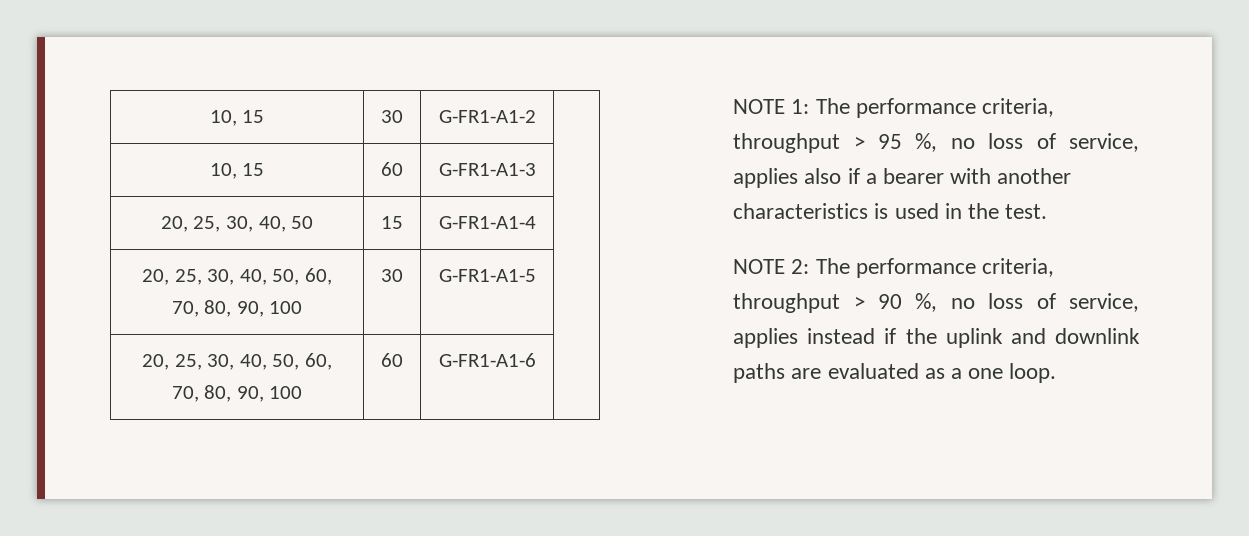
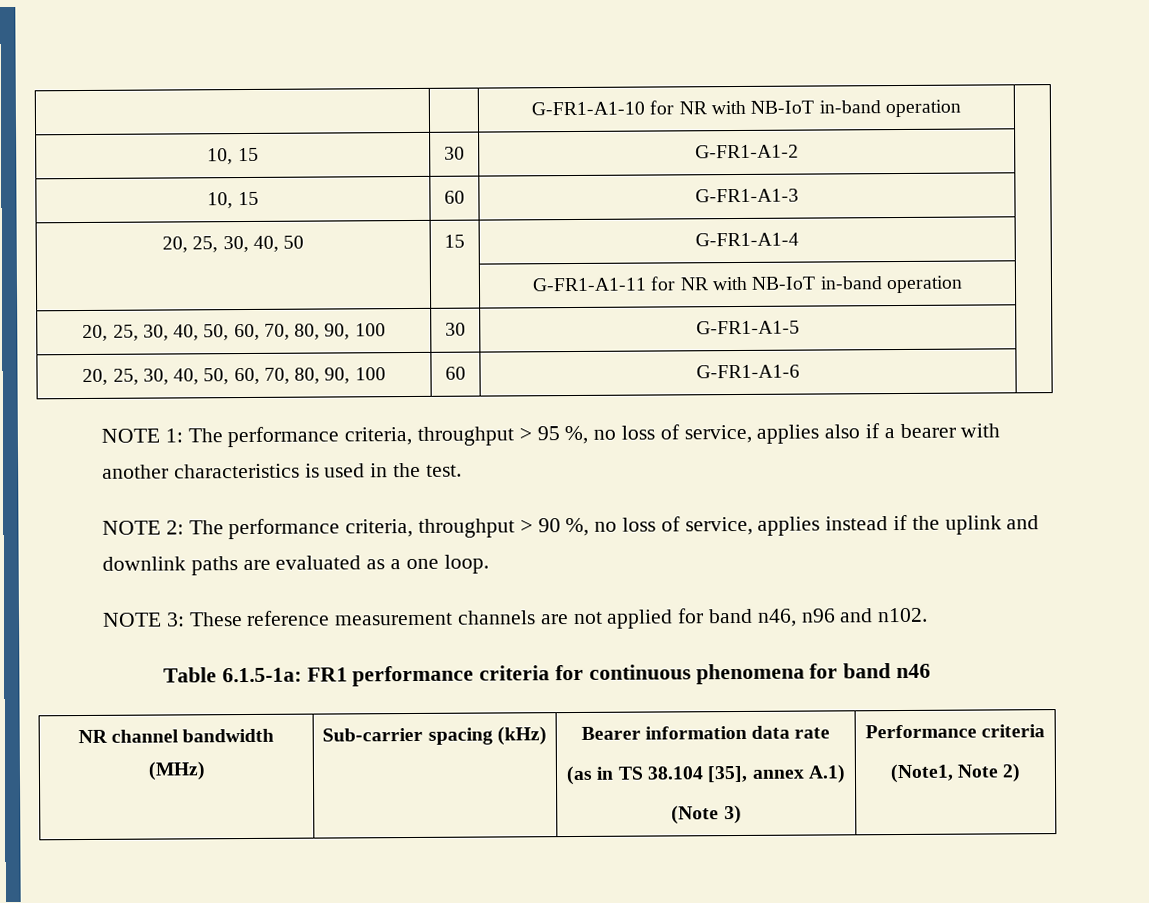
(209, 118) none -> [531,99,961,118] | | G-FR1-A1-10 for NR with NB-IoT in-band operation | //
(536, 222) none -> [532,275,963,294] // | | G-FR1-A1-11 for NR with NB-IoT in-band operation |
(1057, 373) none -> [101,607,929,629] [162,663,932,687] [77,728,275,744] [147,761,206,781] [322,726,547,746] [580,725,831,740] [566,764,846,786] [671,804,742,825] [864,724,1046,739] [889,763,1022,784] // NOTE 3: These reference measurement channels are not applied for band n46, n96 and n102. // Table 6.1.5-1a: FR1 performance criteria for continuous phenomena for band n46 // NR channel bandwidth (MHz) | Sub-carrier spacing (kHz) | Bearer information data rate // (as in TS 38.104 [35], annex A.1) // (Note 3) | Performance criteria // (Note1, Note 2)

